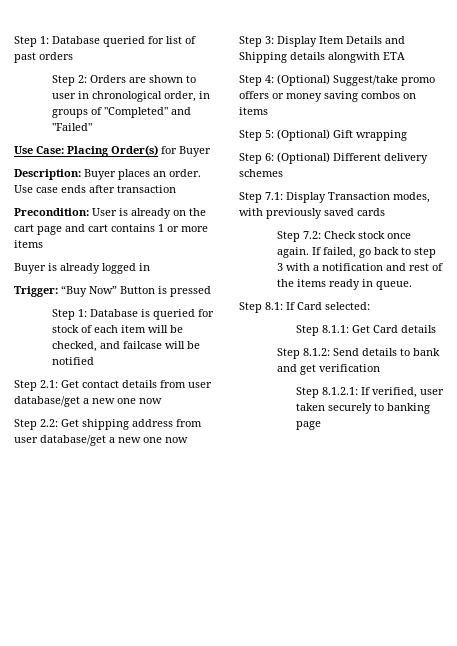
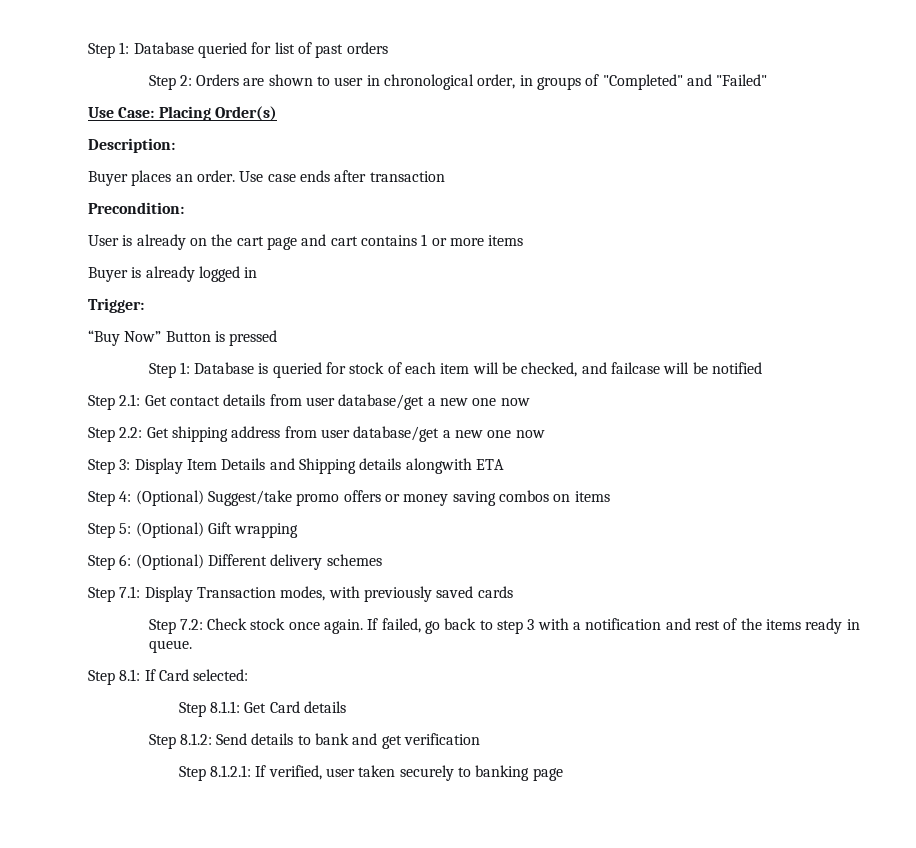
[161,146,211,157] for Buyer -> (277, 113) none
(81, 174) none -> (175, 145) //
(89, 212) none -> (184, 208) //
(58, 291) none -> (144, 305) //

